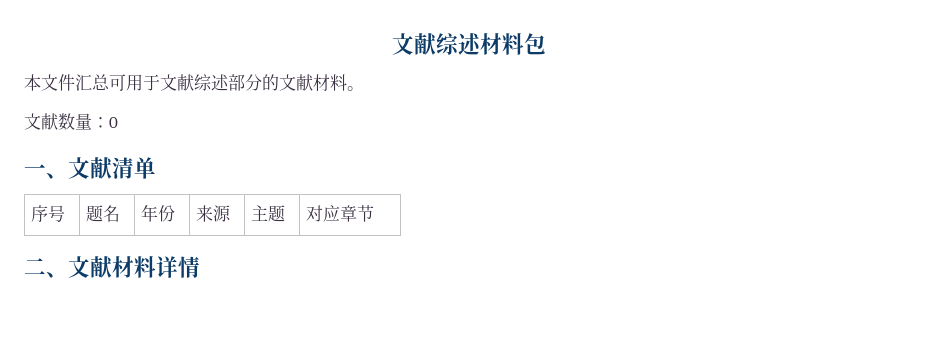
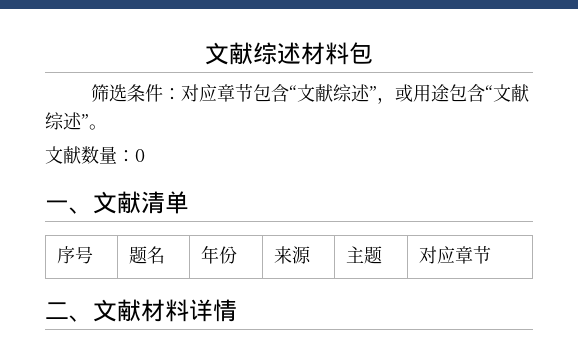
[24,74,347,92] 本文件汇总可用于文献综述部分的文献材料 -> [91,84,530,104] [45,112,89,130] 筛选条件：对应章节包含“文献综述”，或用途包含“文献综述”

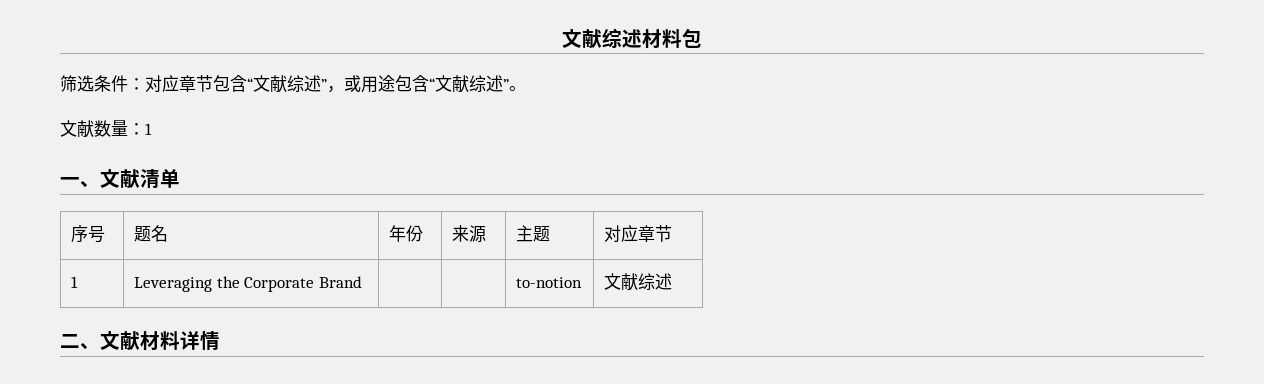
[135,149,145,162] 0 -> [145,123,152,135] 1
(492, 255) none -> [71,276,79,288] [134,276,362,292] [516,277,583,288] [604,273,673,291] // 1 | Leveraging the Corporate Brand | | | to-notion | 文献综述

